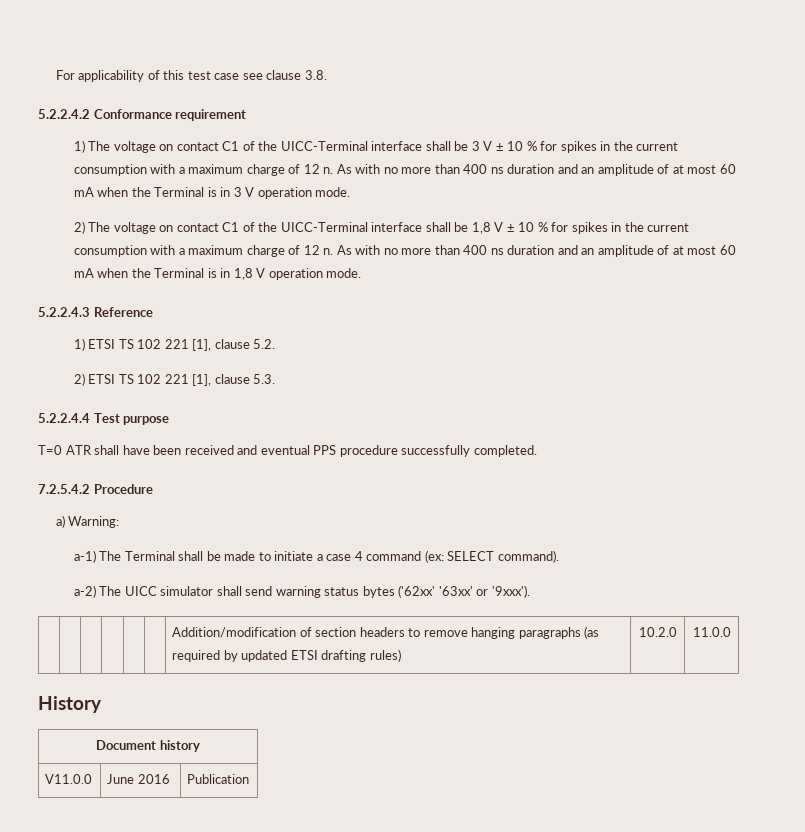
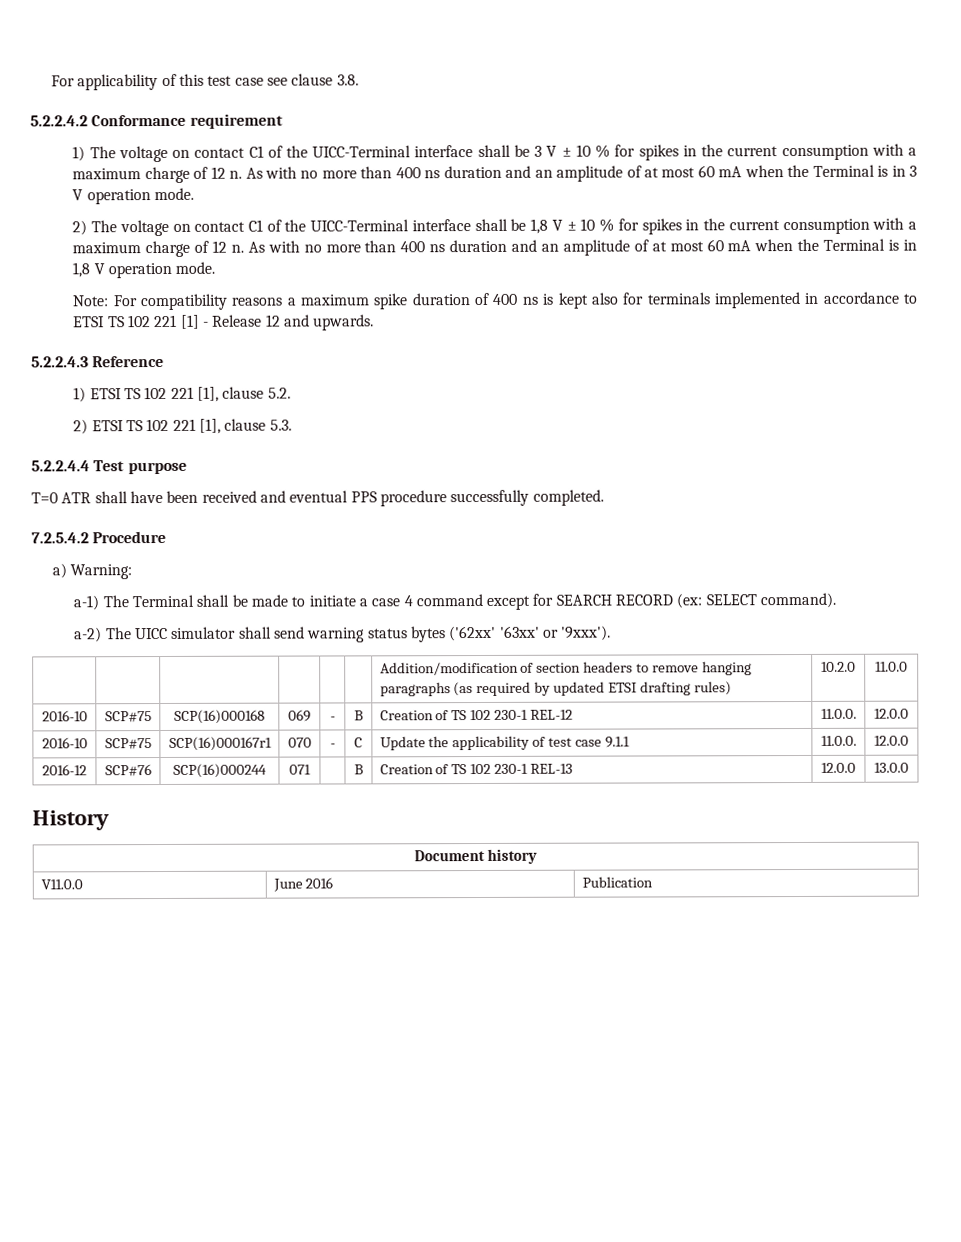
(362, 273) none -> [72,291,918,311] [73,314,375,331] // Note: For compatibility reasons a maximum spike duration of 400 ns is kept also for terminals implemented in accordance to ETSI TS 102 221 [1] - Release 12 and upwards.
(422, 556) none -> [486,593,674,610] except for SEARCH RECORD
(731, 632) none -> [41,710,88,722] [104,711,152,723] [174,709,265,724] [288,709,311,722] [329,716,336,721] [353,710,364,721] [379,709,574,721] [820,708,857,719] [874,708,909,719] [41,737,88,749] [104,738,152,750] [168,736,272,751] [287,737,312,748] [329,743,336,748] [354,737,363,748] [379,735,631,751] [820,735,857,746] [874,735,909,746] [42,764,87,776] [104,764,152,777] [173,763,267,778] [289,764,311,775] [353,764,364,775] [379,763,574,775] [821,762,856,773] [874,762,909,773] // 2016-10 | SCP#75 | SCP(16)000168 | 069 | - | B | Creation of TS 102 230-1 REL-12 | 11.0.0. | 12.0.0 // 2016-10 | SCP#75 | SCP(16)000167r1 | 070 | - | C | Update the applicability of test case 9.1.1 | 11.0.0. | 12.0.0 // 2016-12 | SCP#76 | SCP(16)000244 | 071 | | B | Creation of TS 102 230-1 REL-13 | 12.0.0 | 13.0.0

